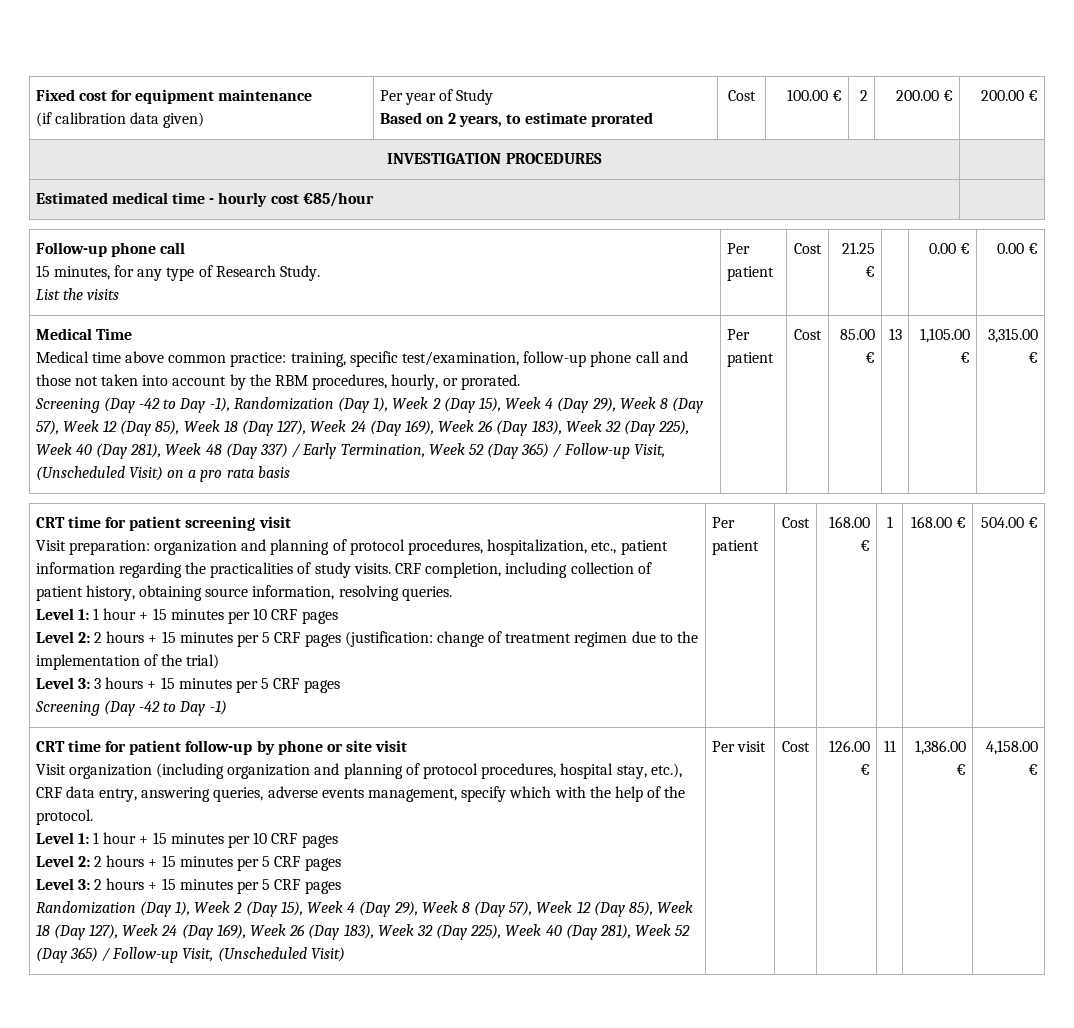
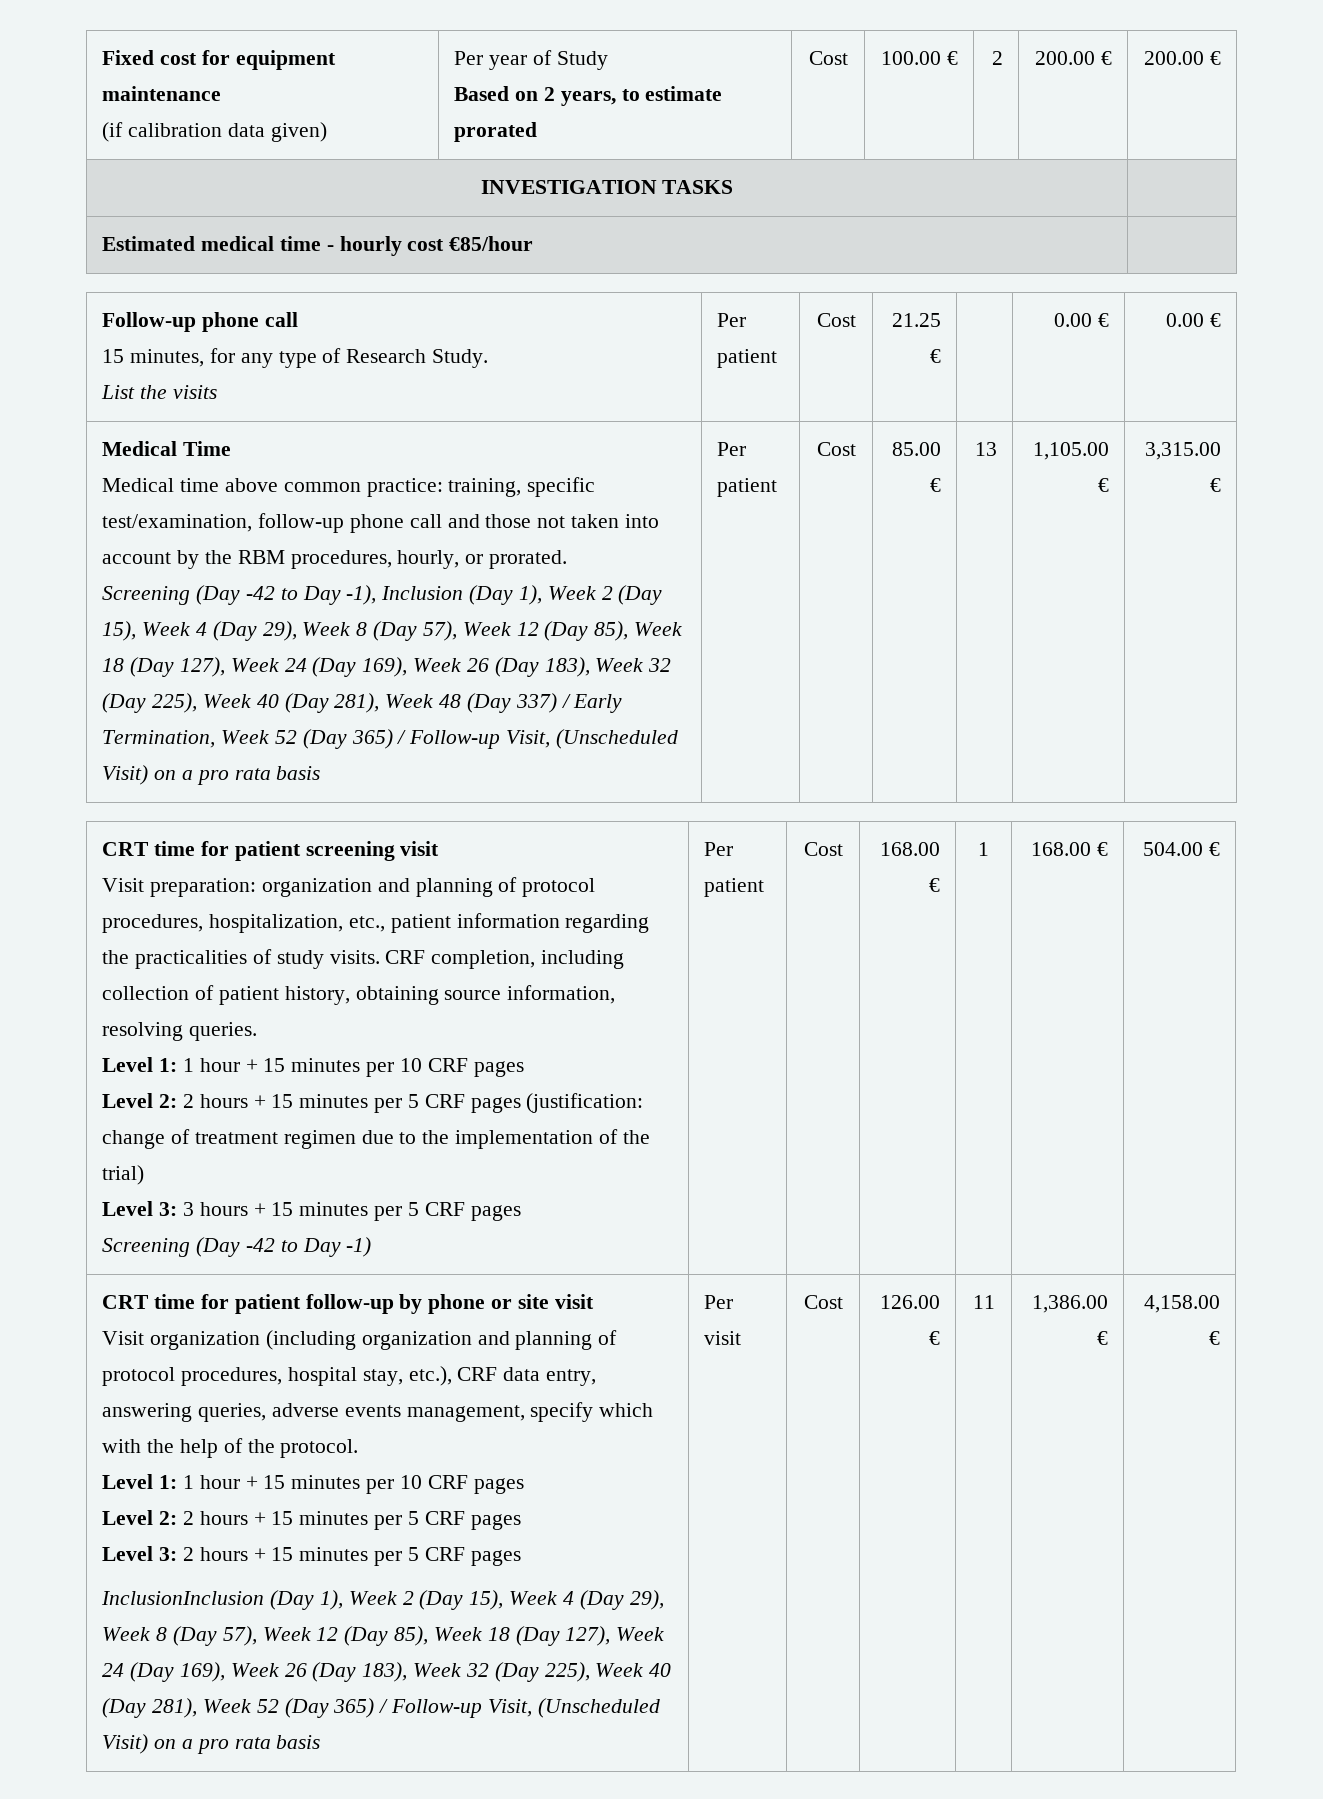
[505,153,602,164] PROCEDURES -> [662,180,734,194] TASKS
[233,397,334,410] Randomization -> [381,586,464,600] Inclusion
[35,901,136,914] Randomization -> [101,1591,265,1605] InclusionInclusion
(345, 954) none -> [154,1735,321,1754] on a pro rata basis

